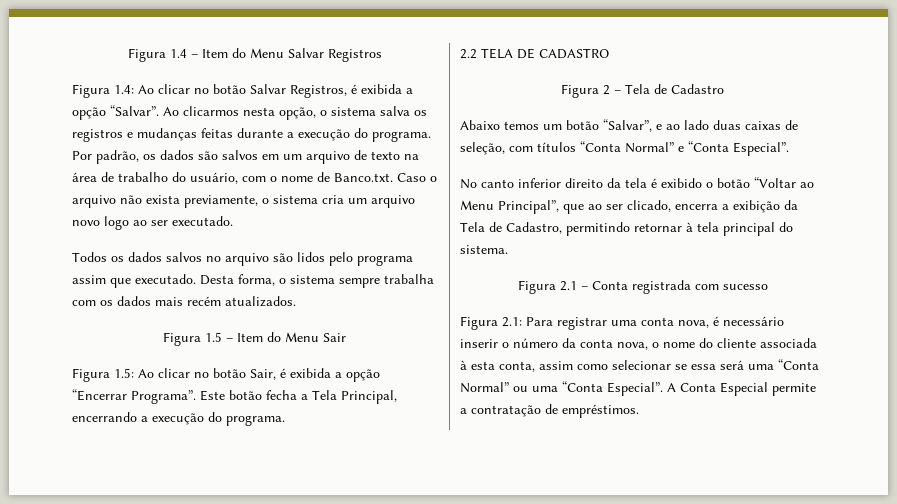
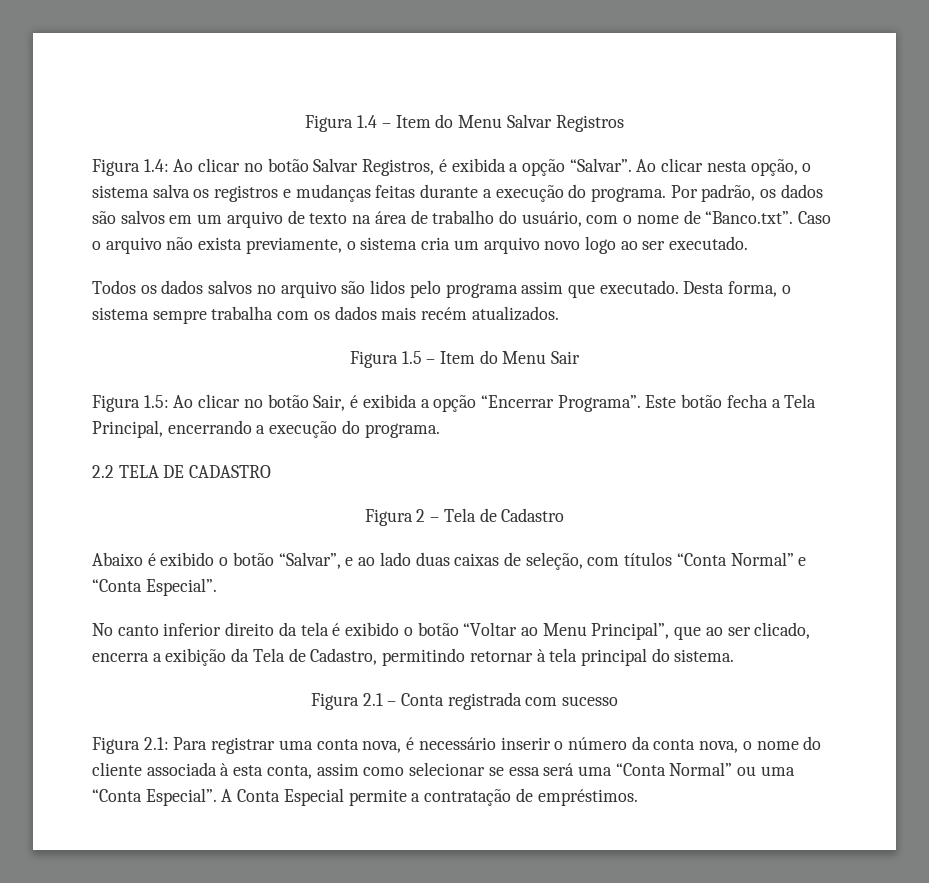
[183,106,239,116] clicarmos -> [661,158,704,172] clicar
[334,173,393,182] Banco.txt. -> [705,211,794,224] “Banco.txt”.
[504,121,562,130] temos um -> [147,552,229,566] é exibido o

